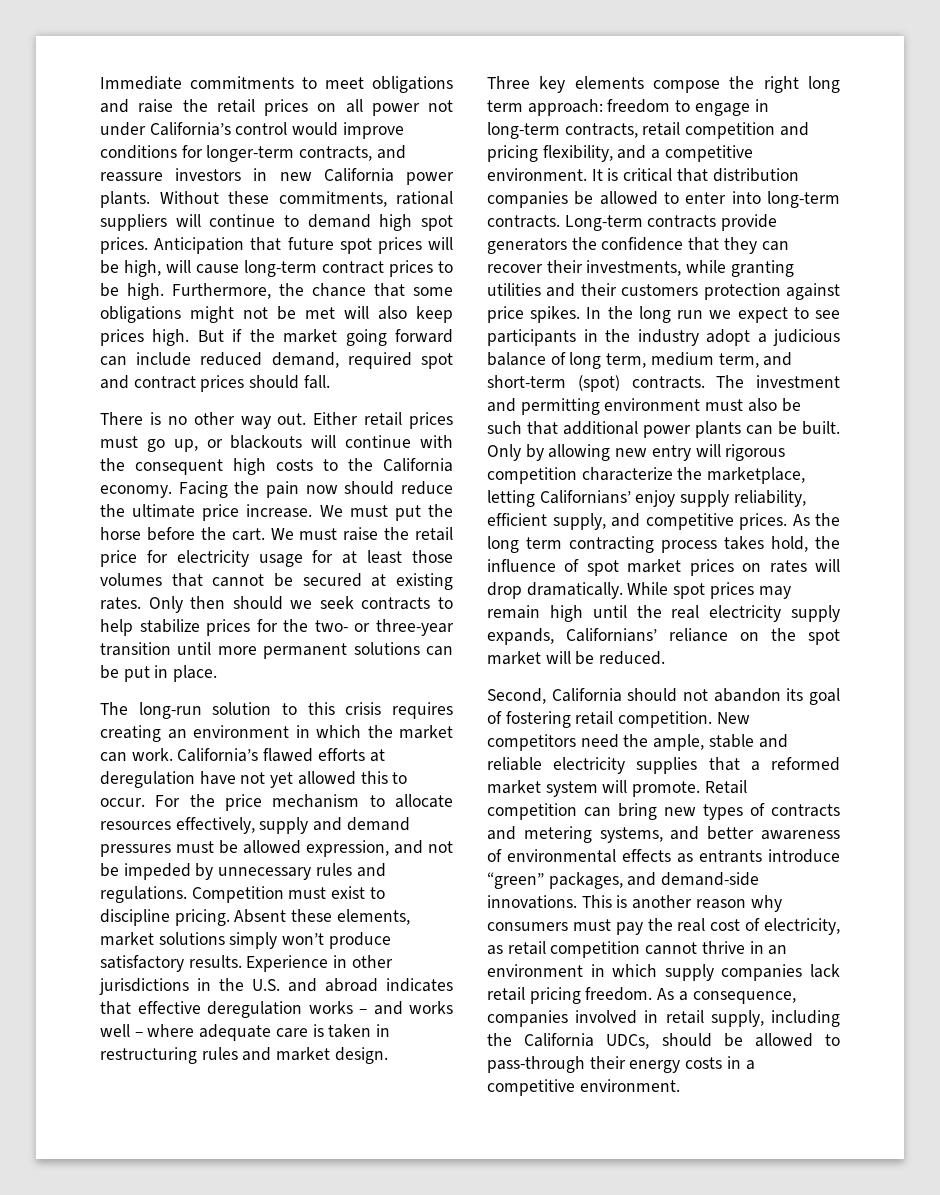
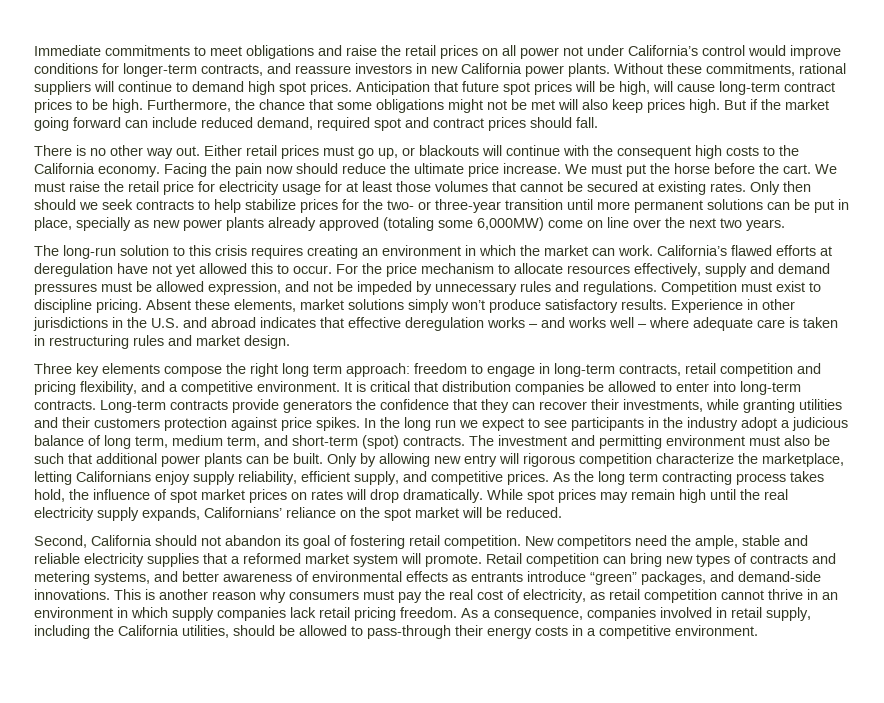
[173,665,218,682] place. -> [34,217,785,231] place, specially as new power plants already approved (totaling some 6,000MW) come on line over the next two years.
[539,490,631,504] Californians’ -> [76,471,151,482] Californians
[606,1034,650,1049] UDCs, -> [182,625,229,638] utilities,

